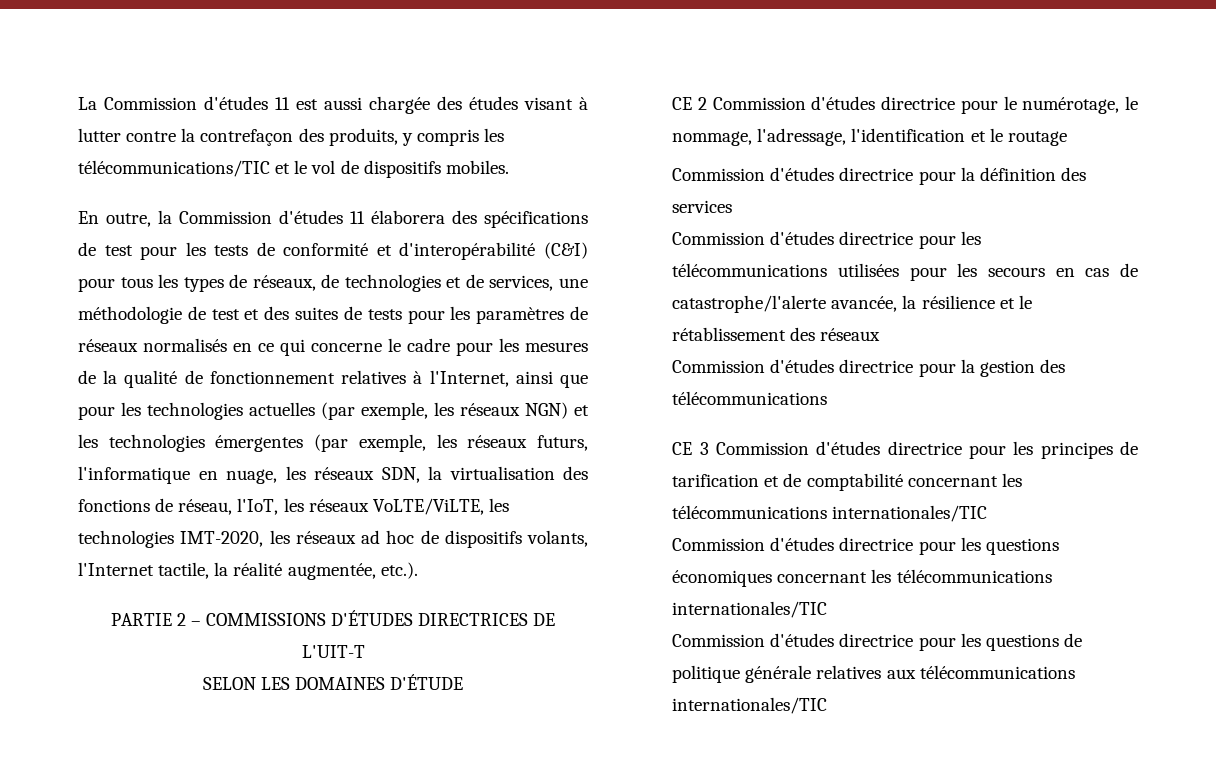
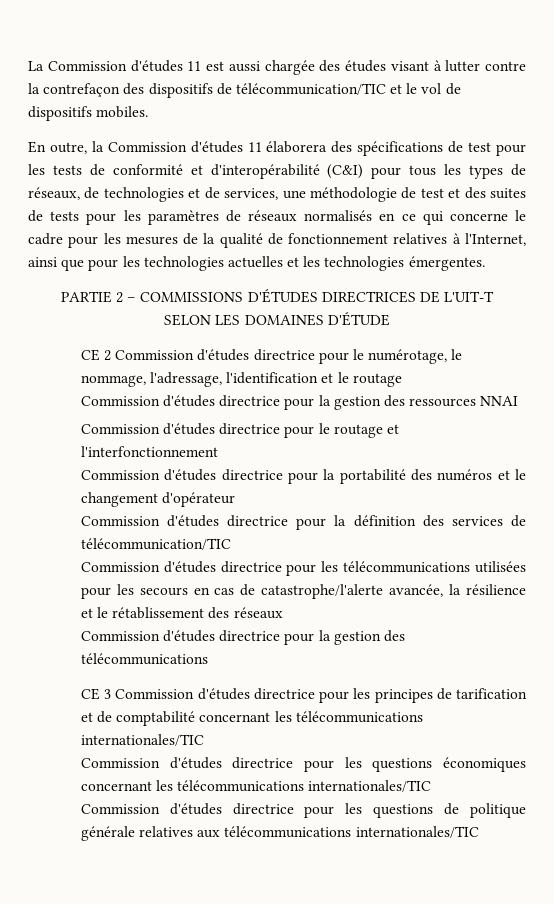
[328,128,505,146] [78,160,270,177] produits, y compris les télécommunications/TIC -> [148,83,386,98] dispositifs de télécommunication/TIC
[321,402,589,420] [78,434,588,452] [78,466,588,484] [78,498,509,515] [78,530,588,548] [78,562,418,580] (par exemple, les réseaux NGN) et les technologies émergentes (par exemple, les réseaux futurs, l'informatique en nuage, les réseaux SDN, la virtualisation des fonctions de réseau, l'IoT, les réseaux VoLTE/ViLTE, les technologies IMT-2020, les réseaux ad hoc de dispositifs volants, l'Internet tactile, la réalité augmentée, etc.). -> [287,256,485,271] et les technologies émergentes.
(1067, 138) none -> [80,395,519,410] [80,423,399,438] [80,446,218,457] [80,469,526,484] [80,492,236,507] // Commission d'études directrice pour la gestion des ressources NNAI // Commission d'études directrice pour le routage et l'interfonctionnement // Commission d'études directrice pour la portabilité des numéros et le changement d'opérateur
(733, 206) none -> [511,515,526,527] [80,538,231,550] de télécommunication/TIC

